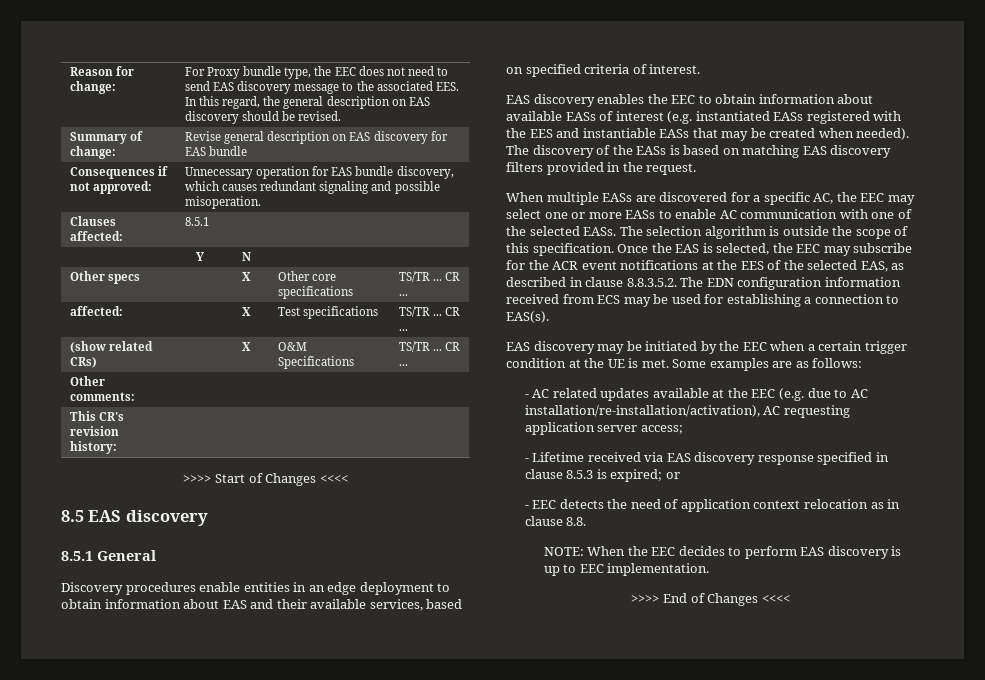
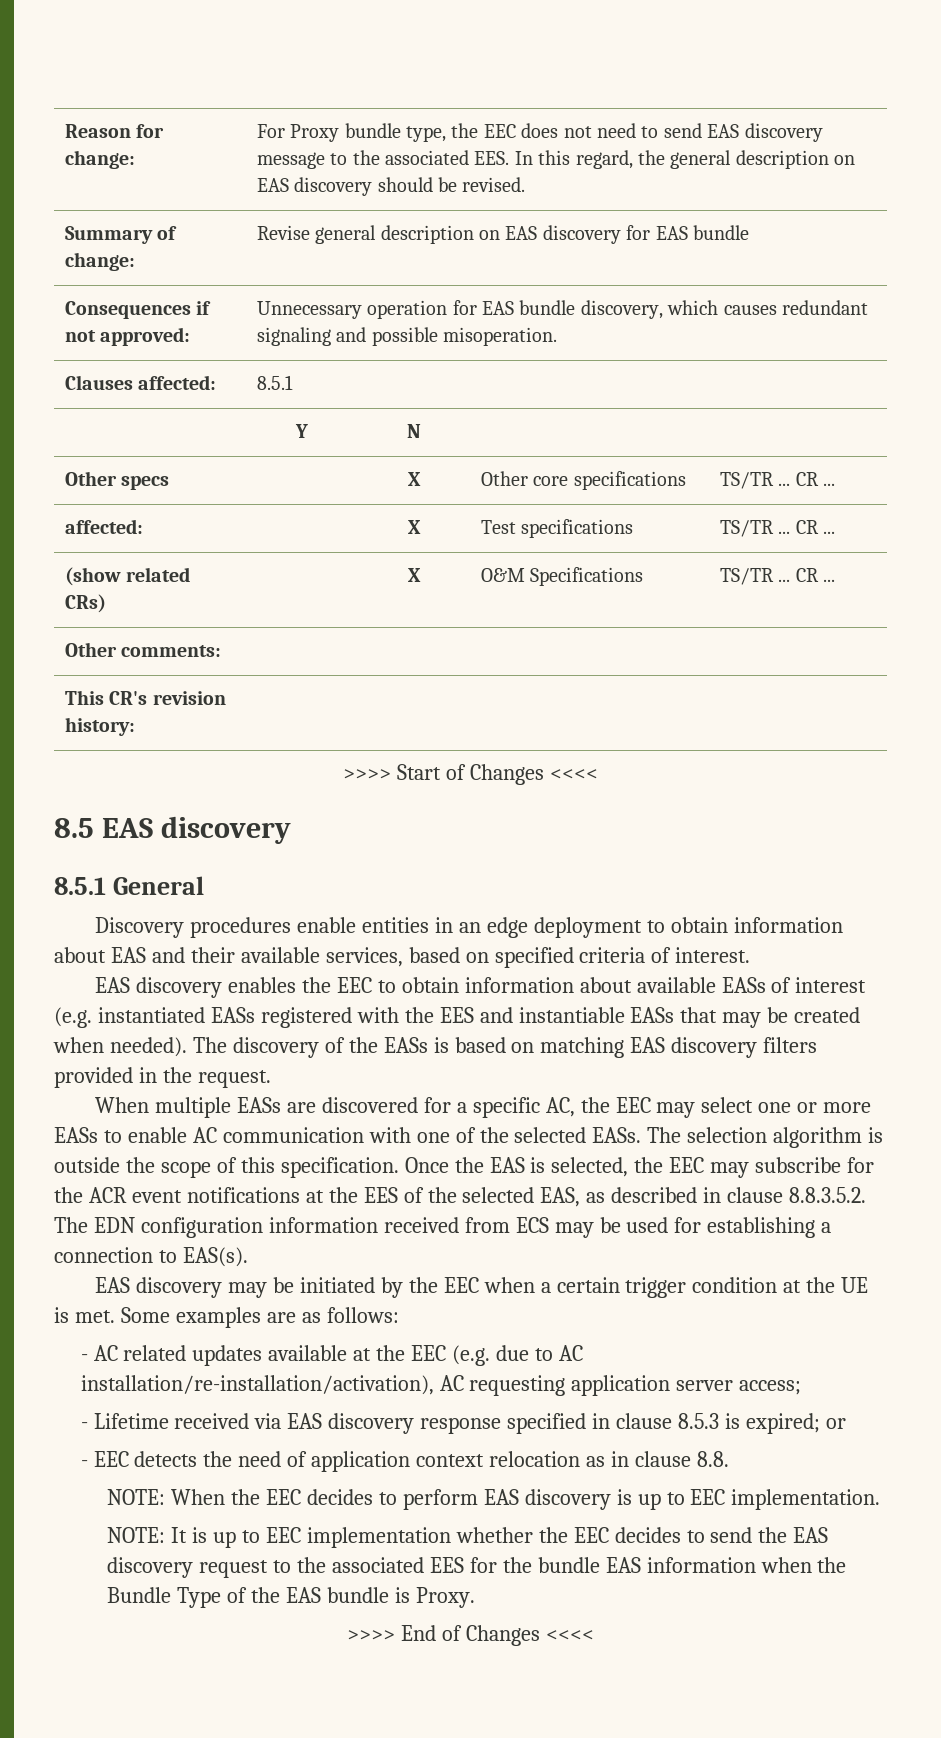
(710, 569) none -> [107,1527,829,1548] [107,1557,847,1578] [107,1587,475,1608] // NOTE: It is up to EEC implementation whether the EEC decides to send the EAS discovery request to the associated EES for the bundle EAS information when the Bundle Type of the EAS bundle is Proxy.

